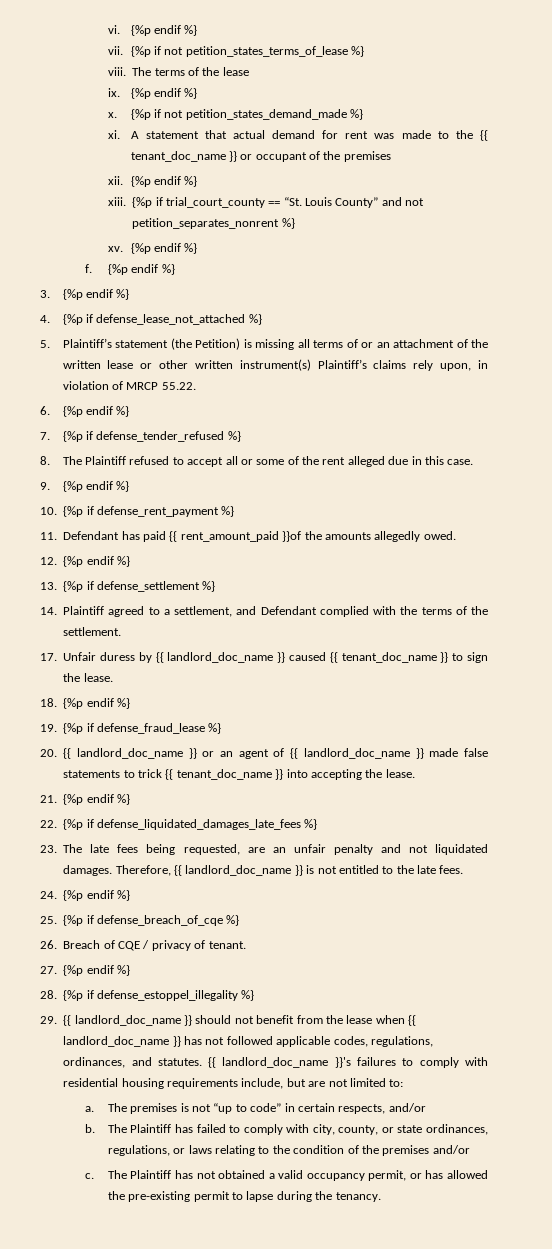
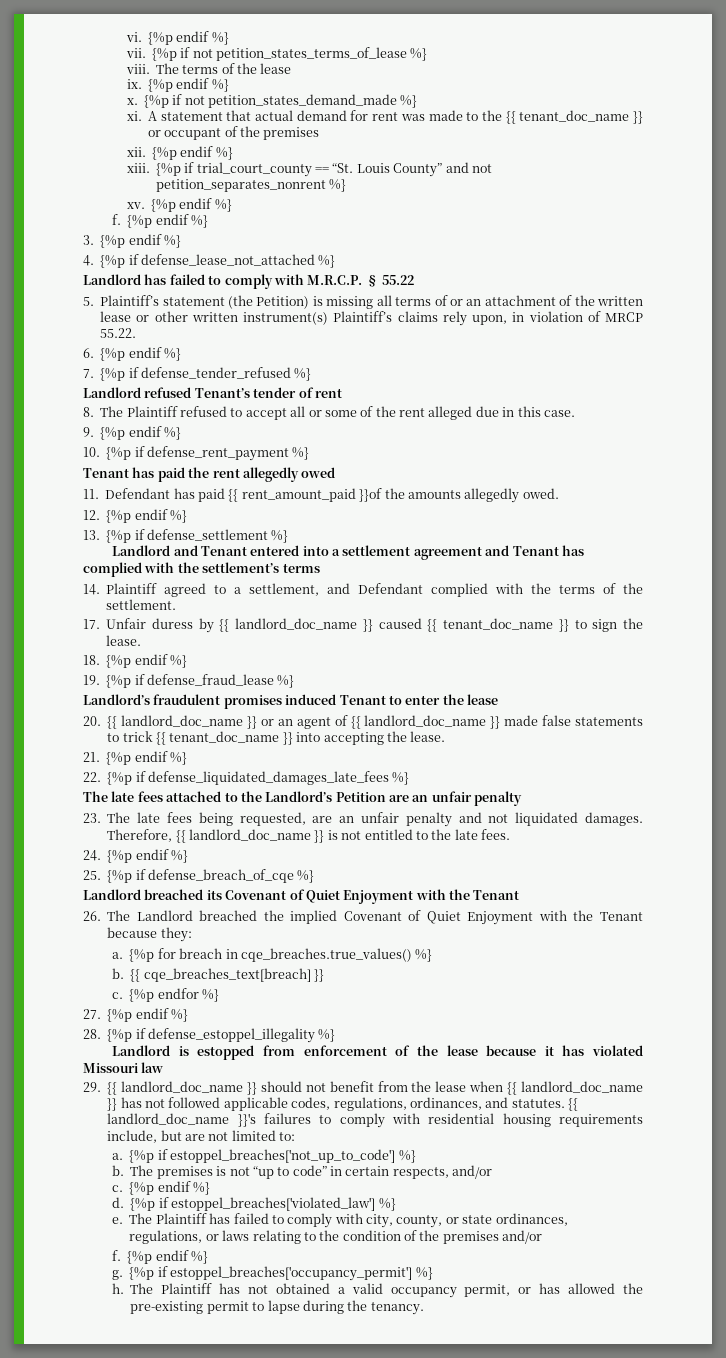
(262, 319) none -> [83,274,414,289] // Landlord has failed to comply with M.R.C.P. § 55.22
(241, 436) none -> [83,387,342,398] // Landlord refused Tenant’s tender of rent
(235, 511) none -> [83,467,336,482] // Tenant has paid the rent allegedly owed
(216, 586) none -> [112,545,584,560] [83,562,320,577] // Landlord and Tenant entered into a settlement agreement and Tenant has complied with the settlement’s terms
(222, 728) none -> [83,694,498,709] // Landlord’s fraudulent promises induced Tenant to enter the lease
(318, 824) none -> [83,791,523,806] // The late fees attached to the Landlord’s Petition are an unfair penalty
[40,940,246,951] 26. Breach of CQE / privacy of tenant. -> [83,889,520,904] [83,910,643,925] [107,927,192,942] [112,948,433,962] [112,968,325,982] [112,988,220,1002] Landlord breached its Covenant of Quiet Enjoyment with the Tenant // 26. The Landlord breached the implied Covenant of Quiet Enjoyment with the Tenant because they: // a. {%p for breach in cqe_breaches.true_values() %} // b. {{ cqe_breaches_text[breach] }} // c. {%p endfor %}
(255, 995) none -> [112,1045,644,1060] [83,1062,164,1073] // Landlord is estopped from enforcement of the lease because it has violated Missouri law
(95, 1109) none -> [129,1149,416,1163] [112,1165,125,1176] {%p if estoppel_breaches['not_up_to_code'] %} // b.
[85,1124,96,1133] b. -> [112,1181,211,1195] [112,1197,396,1211] [112,1217,124,1224] c. {%p endif %} // d. {%p if estoppel_breaches['violated_law'] %} // e.
[85,1173,95,1179] c. -> [112,1250,209,1264] [112,1266,433,1281] [112,1283,125,1294] f. {%p endif %} // g. {%p if estoppel_breaches['occupancy_permit'] %} // h.

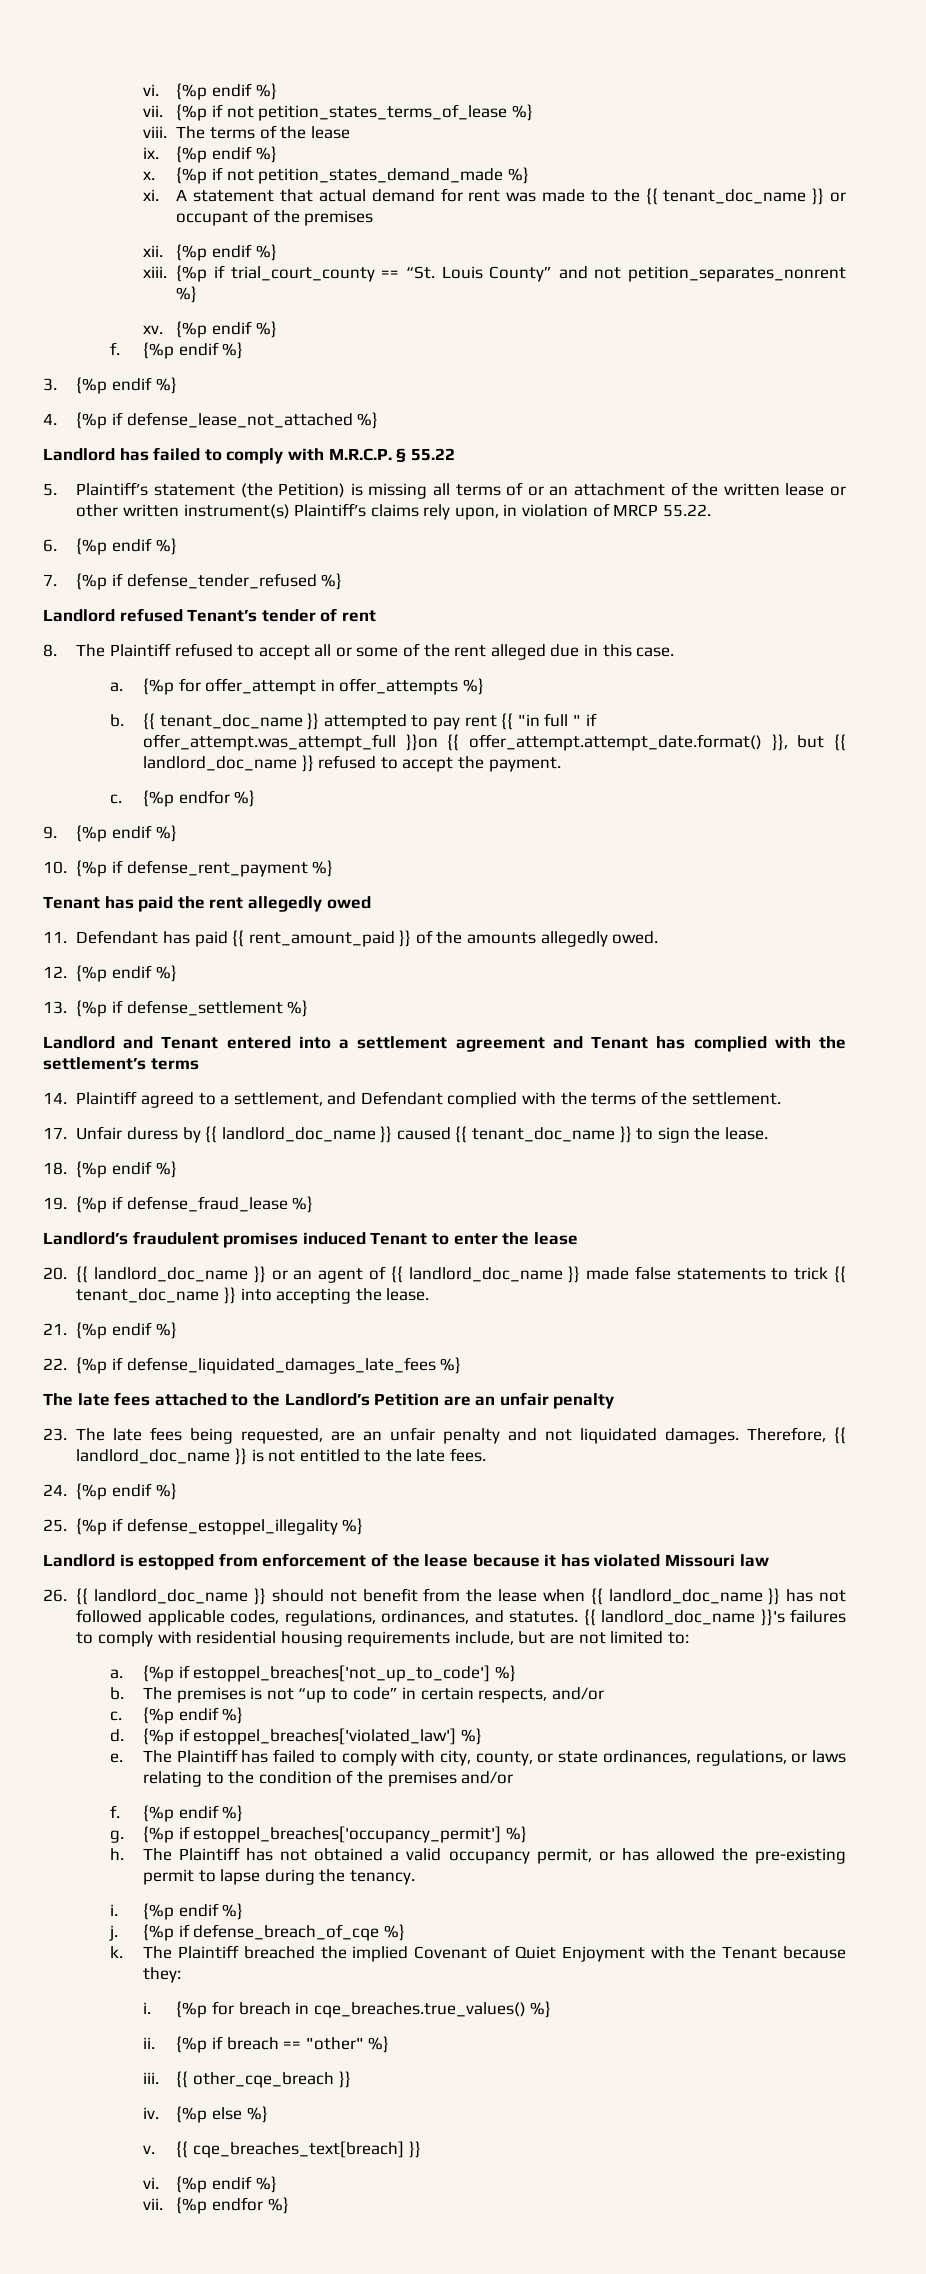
(575, 413) none -> [109,678,484,695] [109,713,597,730] [143,734,847,751] [143,755,561,772] [109,790,256,807] // a. {%p for offer_attempt in offer_attempts %} // b. {{ tenant_doc_name }} attempted to pay rent {{ "in full " if offer_attempt.was_attempt_full }}on {{ offer_attempt.attempt_date.format() }}, but {{ landlord_doc_name }} refused to accept the payment. // c. {%p endfor %}
[359,488,383,502] }}of -> [399,930,433,947] }} of
[148,869,315,883] [83,889,520,904] [83,910,643,925] [107,927,192,942] [112,948,433,962] [112,968,325,982] [112,988,220,1002] [83,1008,188,1022] [83,1028,146,1042] defense_breach_of_cqe %} // Landlord breached its Covenant of Quiet Enjoyment with the Tenant // 26. The Landlord breached the implied Covenant of Quiet Enjoyment with the Tenant because they: // a. {%p for breach in cqe_breaches.true_values() %} // b. {{ cqe_breaches_text[breach] }} // c. {%p endfor %} // 27. {%p endif %} // 28. {%p if -> (123, 1524) none
[83,1082,101,1092] 29. -> [43,1589,67,1602] 26.
(424, 1308) none -> [109,1903,244,1920] [108,1924,405,1941] [109,1945,846,1962] [143,1967,182,1983] [143,2001,552,2018] [143,2036,390,2053] [143,2071,351,2088] [143,2106,268,2123] [143,2141,421,2158] [143,2176,277,2193] [143,2197,289,2214] // i. {%p endif %} // j. {%p if defense_breach_of_cqe %} // k. The Plaintiff breached the implied Covenant of Quiet Enjoyment with the Tenant because they: // i. {%p for breach in cqe_breaches.true_values() %} // ii. {%p if breach == "other" %} // iii. {{ other_cqe_breach }} // iv. {%p else %} // v. {{ cqe_breaches_text[breach] }} // vi. {%p endif %} // vii. {%p endfor %}

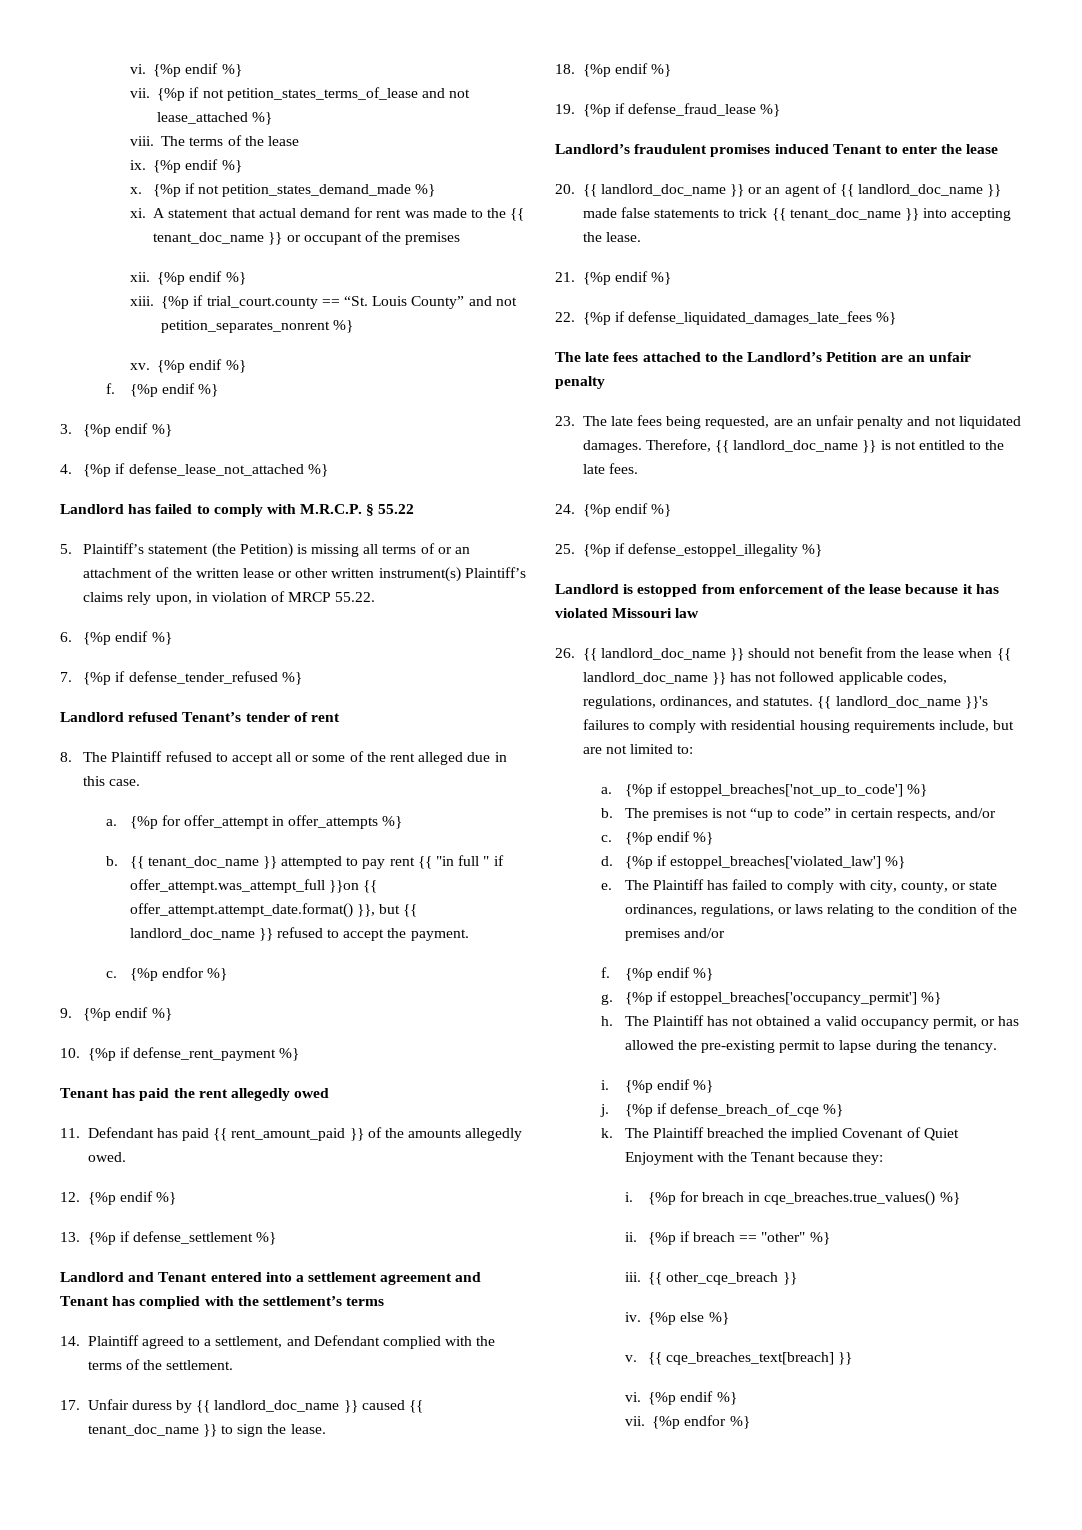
(508, 112) none -> [422,88,471,98] [157,112,249,124] and not lease_attached
[230,266,375,282] trial_court_county -> [206,296,318,309] trial_court.county

